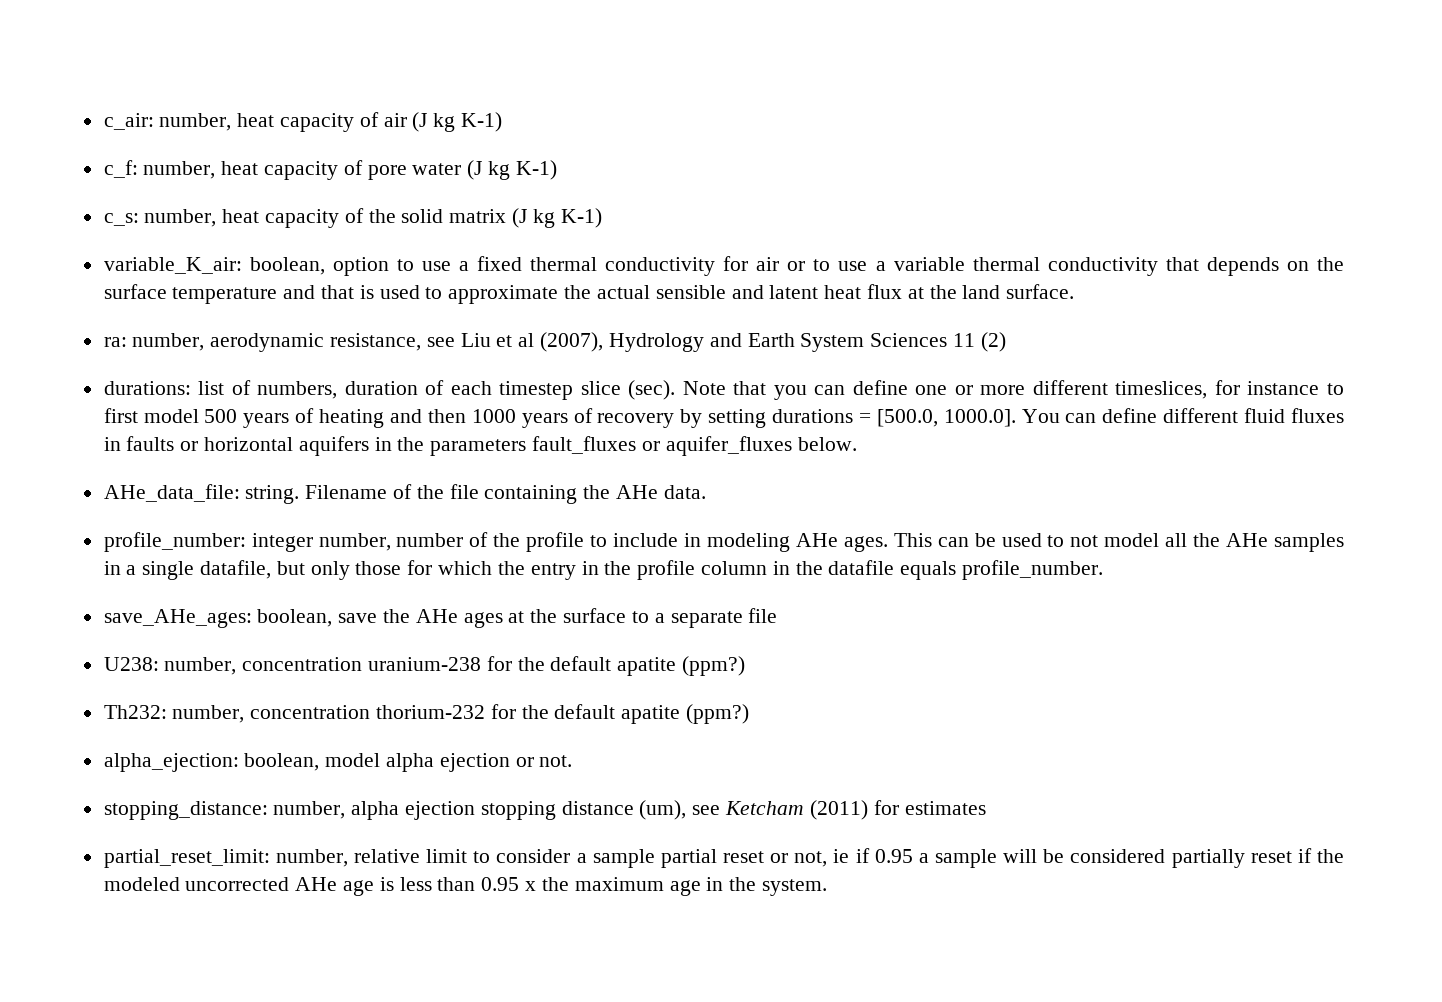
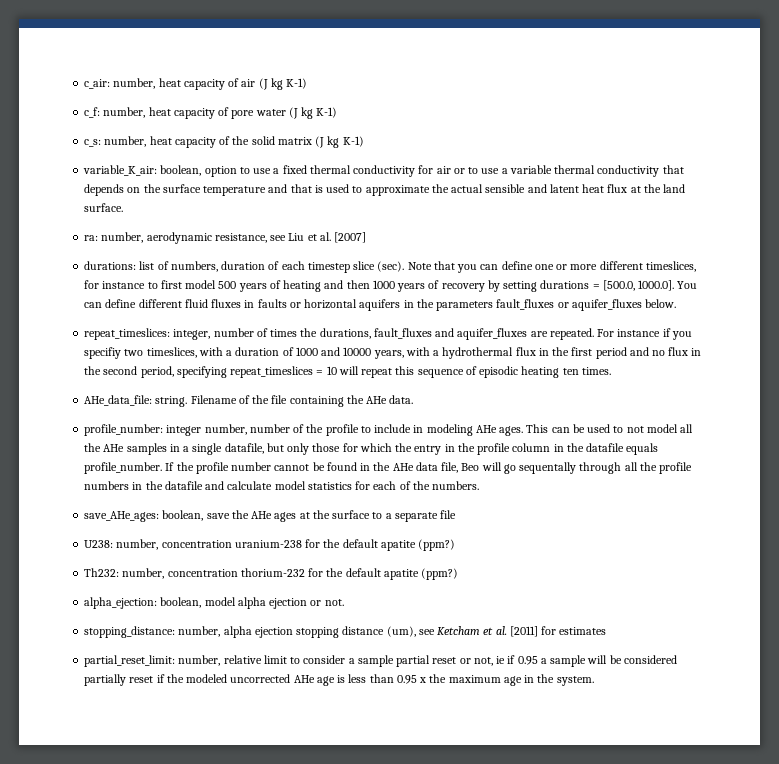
[518,332,1006,352] al (2007), Hydrology and Earth System Sciences 11 (2) -> [319,232,367,243] al. [2007]
(857, 444) none -> [84,328,692,340] [84,347,702,359] [84,366,611,378] // repeat_timeslices: integer, number of times the durations, fault_fluxes and aquifer_fluxes are repeated. For instance if you specifiy two timeslices, with a duration of 1000 and 10000 years, with a hydrothermal flux in the first period and no flux in the second period, specifying repeat_timeslices = 10 will repeat this sequence of episodic heating ten times.
(1103, 570) none -> [165,462,693,474] [84,481,480,490] If the profile number cannot be found in the AHe data file, Beo will go sequentally through all the profile numbers in the datafile and calculate model statistics for each of the numbers.
[809,800,868,820] (2011) -> [483,626,538,637] et al. [2011]

